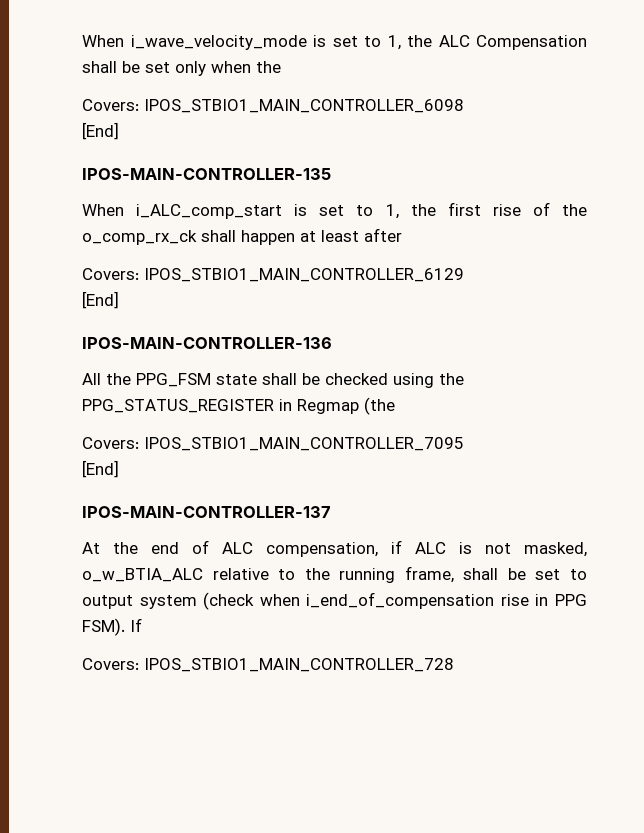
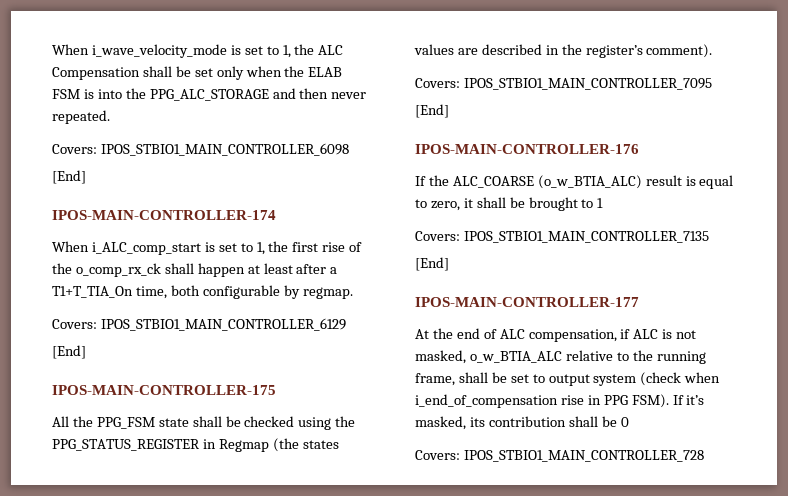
(281, 67) none -> [308,67,343,77] [52,88,367,101] [52,110,110,124] ELAB FSM is into the PPG_ALC_STORAGE and then never repeated.
[82,168,331,180] IPOS-MAIN-CONTROLLER-135 -> [52,210,276,220] IPOS-MAIN-CONTROLLER-174
(402, 235) none -> [330,267,338,274] [52,285,353,299] a T1+T_TIA_On time, both configurable by regmap.
[82,337,332,349] IPOS-MAIN-CONTROLLER-136 -> [52,385,276,395] IPOS-MAIN-CONTROLLER-175
[82,437,464,451] [82,460,119,478] [82,506,331,518] // Covers: IPOS_STBIO1_MAIN_CONTROLLER_7095 // [End] // IPOS-MAIN-CONTROLLER-137 -> [302,440,339,449] [414,44,713,58] [415,78,712,90] [415,104,449,118] [415,144,639,154] [415,175,734,189] [415,197,604,211] [415,231,709,243] [415,257,449,271] [415,297,639,307] states values are described in the register’s comment). // Covers: IPOS_STBIO1_MAIN_CONTROLLER_7095 // [End] // IPOS-MAIN-CONTROLLER-176 // If the ALC_COARSE (o_w_BTIA_ALC) result is equal to zero, it shall be brought to 1 // Covers: IPOS_STBIO1_MAIN_CONTROLLER_7135 // [End] // IPOS-MAIN-CONTROLLER-177
(142, 625) none -> [686,395,705,405] [415,416,629,430] it’s masked, its contribution shall be 0

